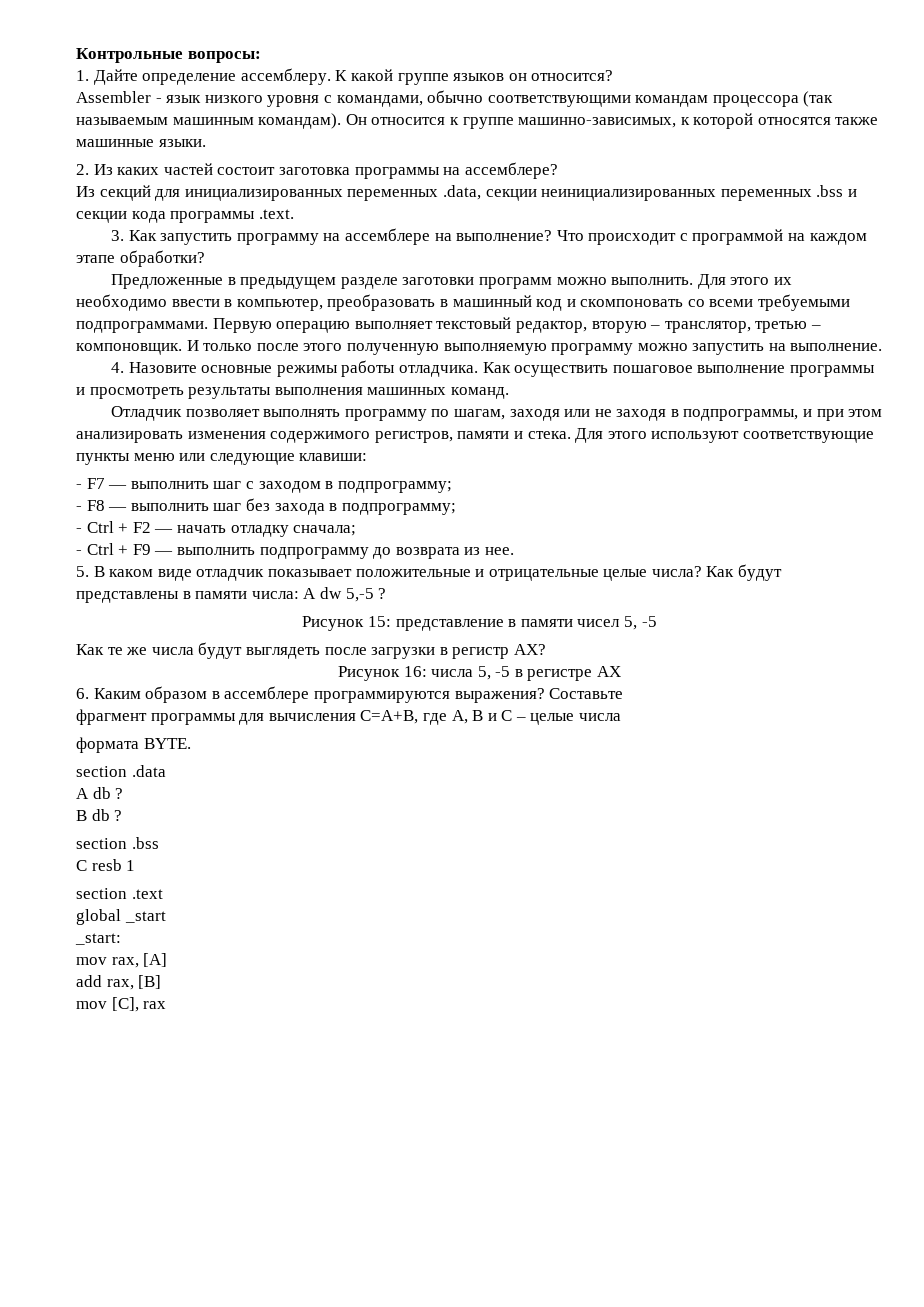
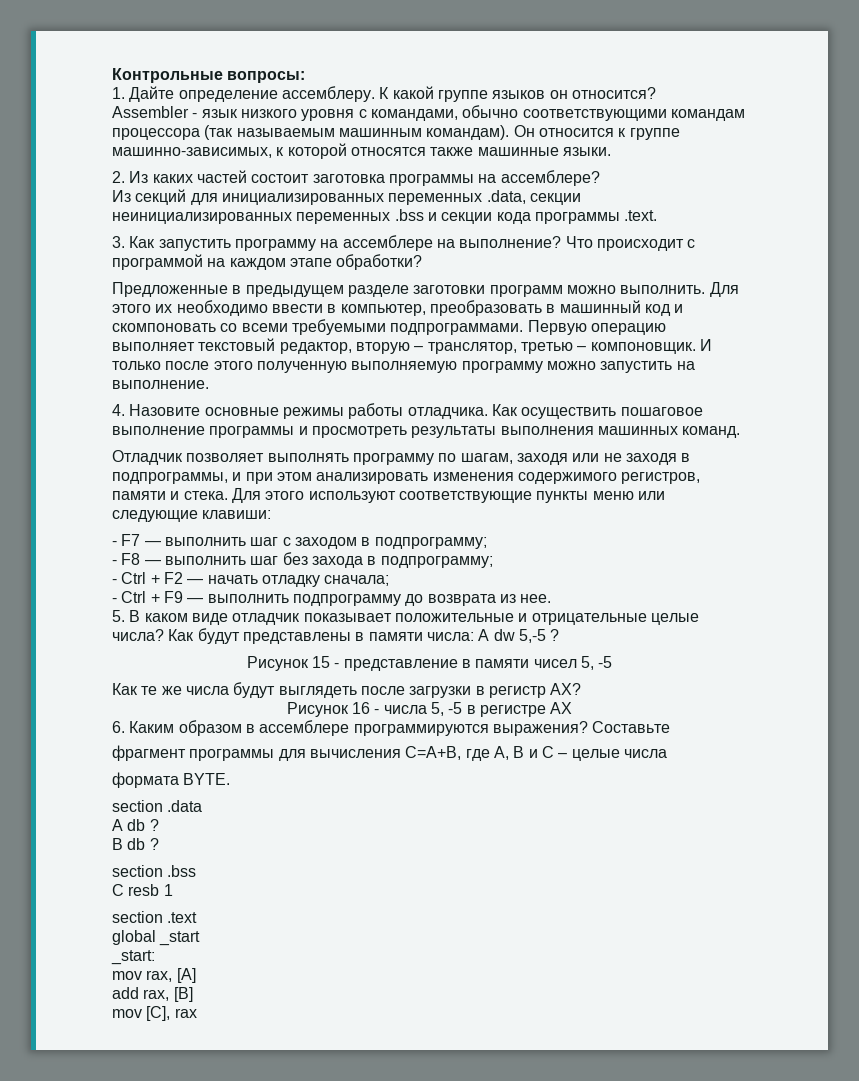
[368,616,392,627] 15: -> [312,656,340,668] 15 -
[403,666,427,677] 16: -> [352,702,380,714] 16 -

